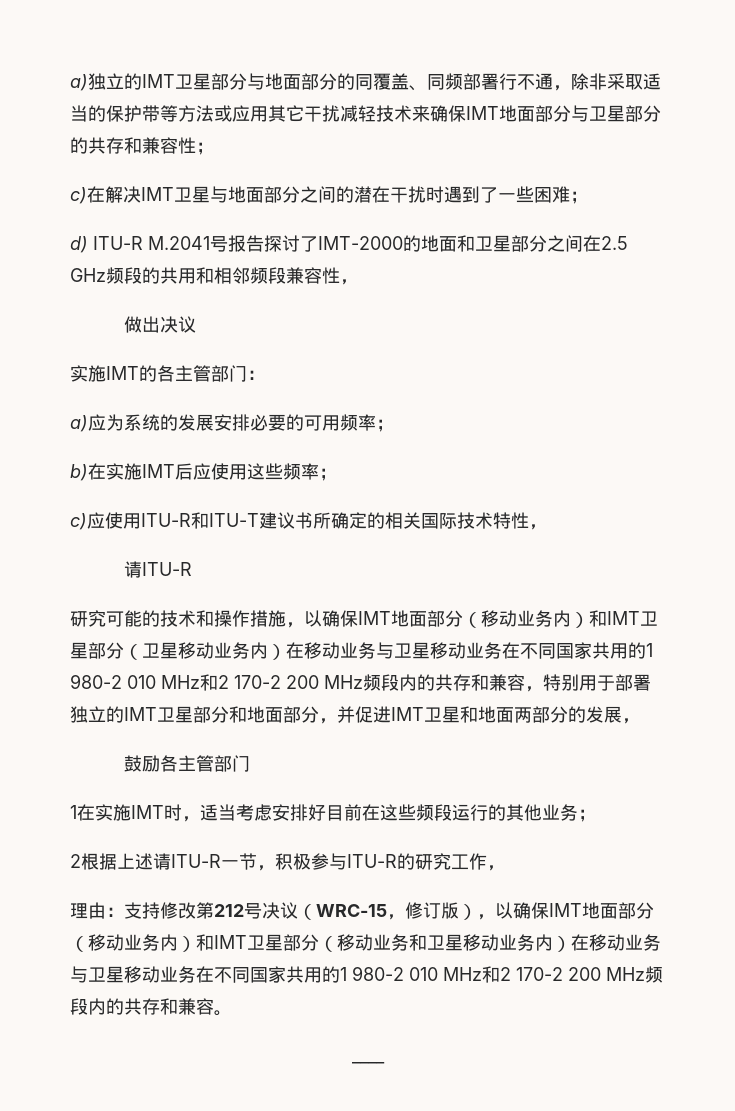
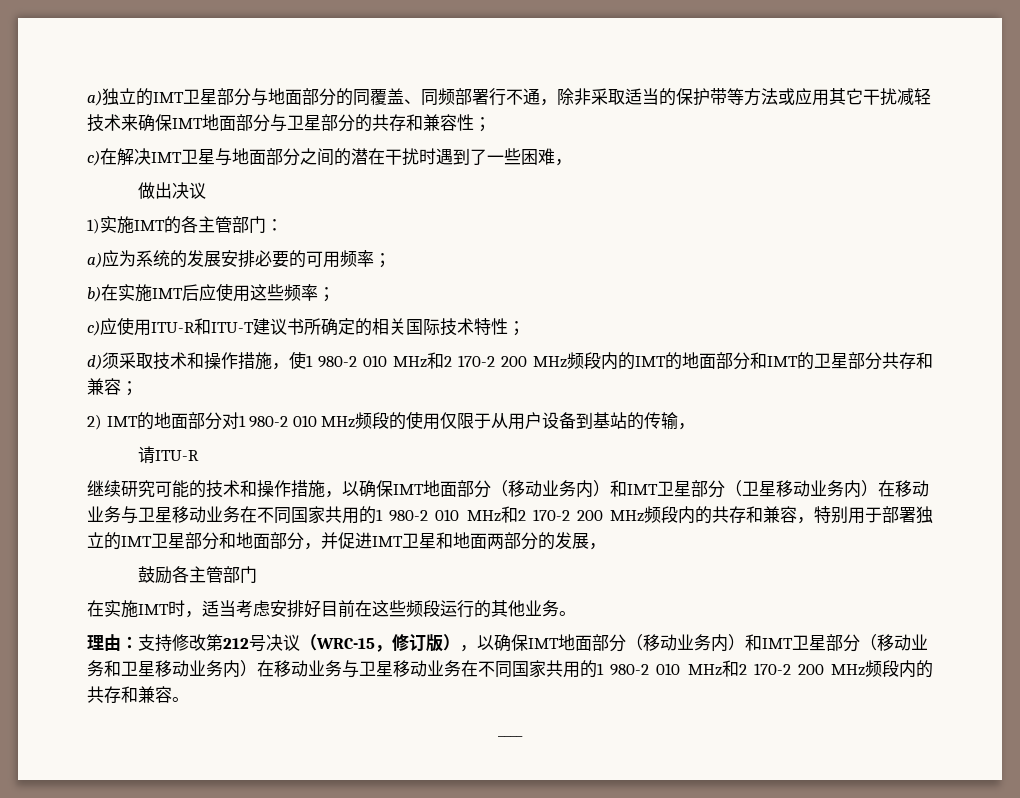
[570,191,588,204] [70,235,628,253] [70,267,340,284] ； // d) ITU-R M.2041号报告探讨了IMT-2000的地面和卫星部分之间在2.5 GHz频段的共用和相邻频段兼容性 -> (555, 156) none
(197, 324) none -> [87,218,100,234] 1)
(529, 520) none -> [508,321,525,336] [87,351,933,370] [87,378,138,396] [87,411,679,430] ； // d)须采取技术和操作措施，使1 980-2 010 MHz和2 170-2 200 MHz频段内的IMT的地面部分和IMT的卫星部分共存和兼容； // 2) IMT的地面部分对1 980-2 010 MHz频段的使用仅限于从用户设备到基站的传输
(193, 569) none -> [87,480,121,497] 继续
[70,805,77,819] 1 -> (258, 574) none
[578,809,596,822] [70,853,505,871] ； // 2根据上述请ITU-R一节，积极参与ITU-R的研究工作， -> [559,611,576,616] 。

